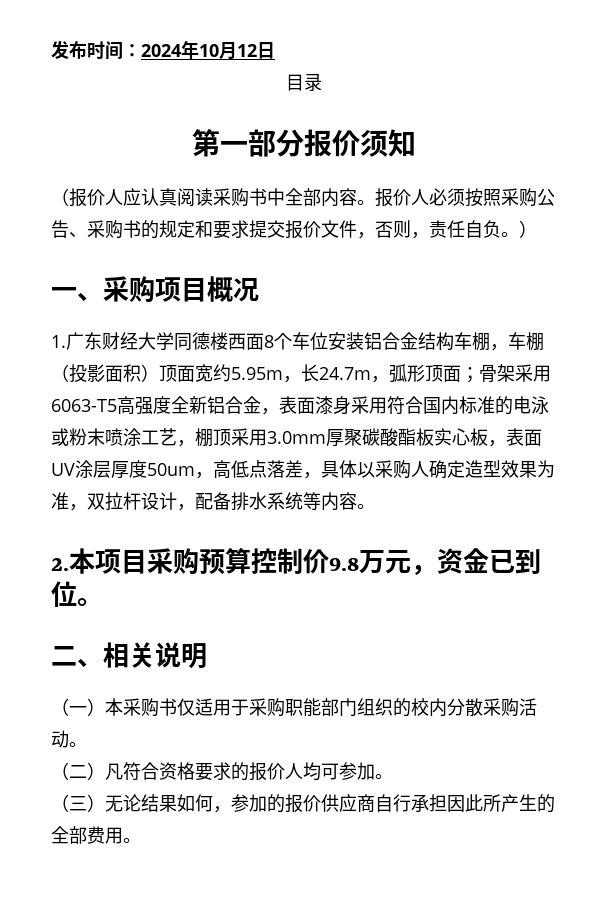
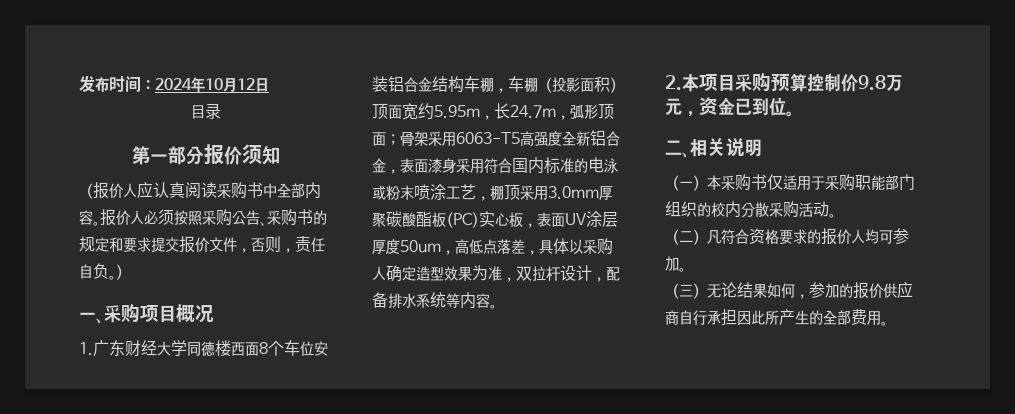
(434, 437) none -> [446,212,479,228] (PC)

